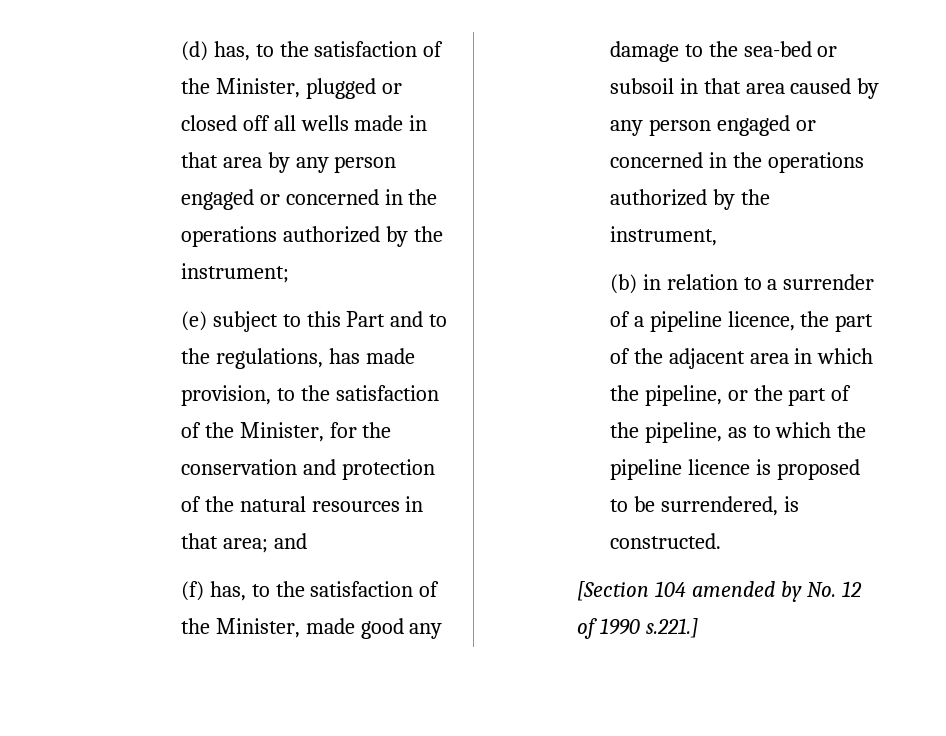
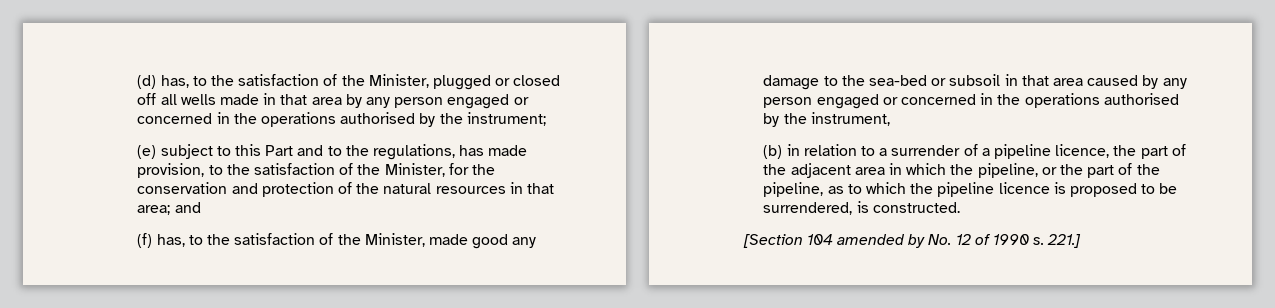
[282,226,380,243] authorized -> [340,112,416,124] authorised
[609,189,707,206] authorized -> [1103,93,1179,105] authorised
[646,618,699,638] s.221.] -> [1033,234,1082,248] s. 221.]

